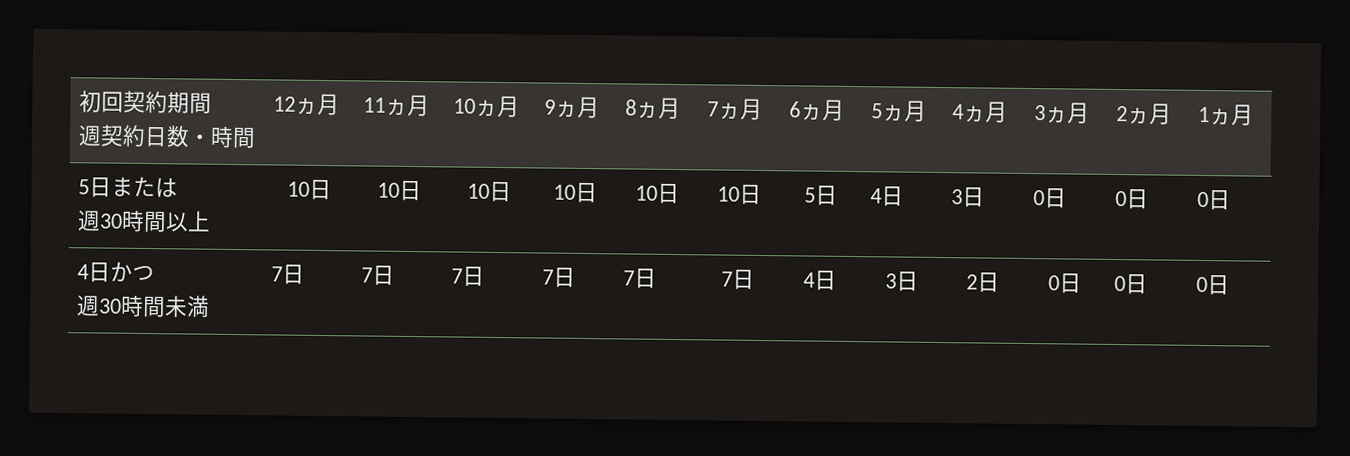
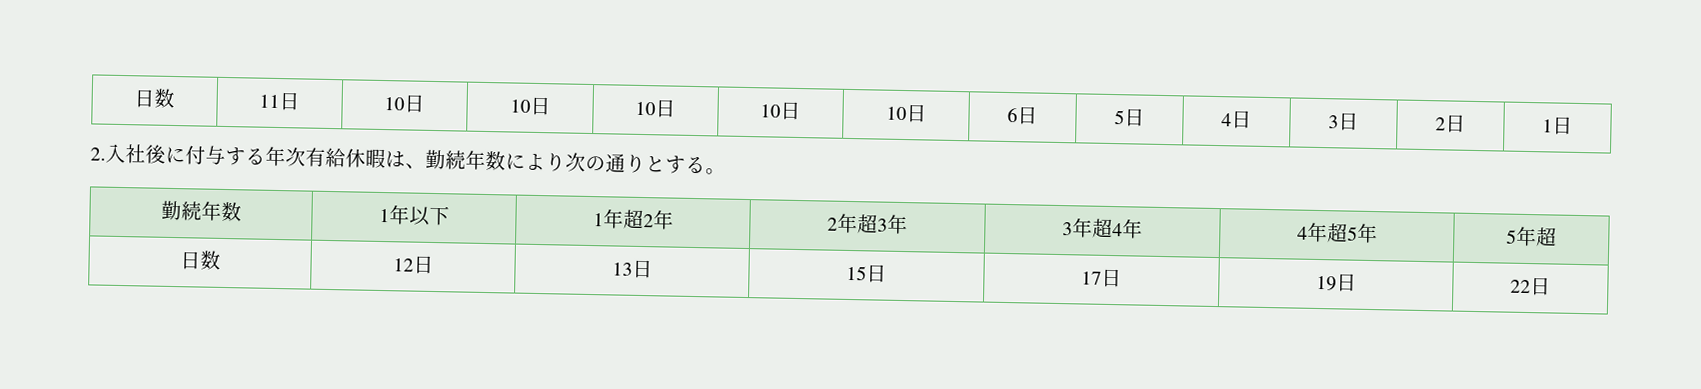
[79,90,213,114] [78,124,257,149] [273,93,341,116] [363,94,431,117] [453,95,521,118] [544,96,601,119] [625,97,682,120] [707,98,764,120] [789,99,846,121] [871,100,928,122] [952,101,1009,123] [1034,102,1091,124] [1116,103,1173,125] [1198,104,1255,126] [78,176,179,198] [77,209,212,233] [286,181,310,197] 初回契約期間 // 週契約日数・時間 | 12ヵ月 | 11ヵ月 | 10ヵ月 | 9ヵ月 | 8ヵ月 | 7ヵ月 | 6ヵ月 | 5ヵ月 | 4ヵ月 | 3ヵ月 | 2ヵ月 | 1ヵ月 // 5日または // 週30時間以上 | 10 -> [134,88,175,109] [259,94,280,109] 日数 | 11
[804,185,838,206] [870,186,905,207] [951,187,986,208] [1033,188,1068,209] [1115,189,1150,210] [1197,190,1232,211] [77,261,156,283] [76,294,211,318] [271,264,306,285] [361,265,396,286] [451,266,486,287] [542,267,577,288] [623,268,658,289] [721,271,733,287] 5日 | 4日 | 3日 | 0日 | 0日 | 0日 // 4日かつ // 週30時間未満 | 7日 | 7日 | 7日 | 7日 | 7日 | 7 -> [1007,106,1038,125] [1114,110,1125,125] 6日 | 5
[1048,273,1082,294] [1114,274,1149,295] [1196,275,1231,296] 0日 | 0日 | 0日 -> [1542,116,1573,135] [90,143,726,175] [160,200,242,222] [378,205,450,226] [592,209,674,230] [827,213,908,235] [1062,218,1143,239] [1296,222,1378,244] [1506,226,1557,247] [179,250,221,270] [392,255,434,275] [611,259,653,279] [846,264,887,283] [1081,268,1122,288] [1315,273,1357,292] [1510,277,1551,296] 1日 // 2.入社後に付与する年次有給休暇は、勤続年数により次の通りとする。 // 勤続年数 | 1年以下 | 1年超2年 | 2年超3年 | 3年超4年 | 4年超5年 | 5年超 // 日数 | 12日 | 13日 | 15日 | 17日 | 19日 | 22日

